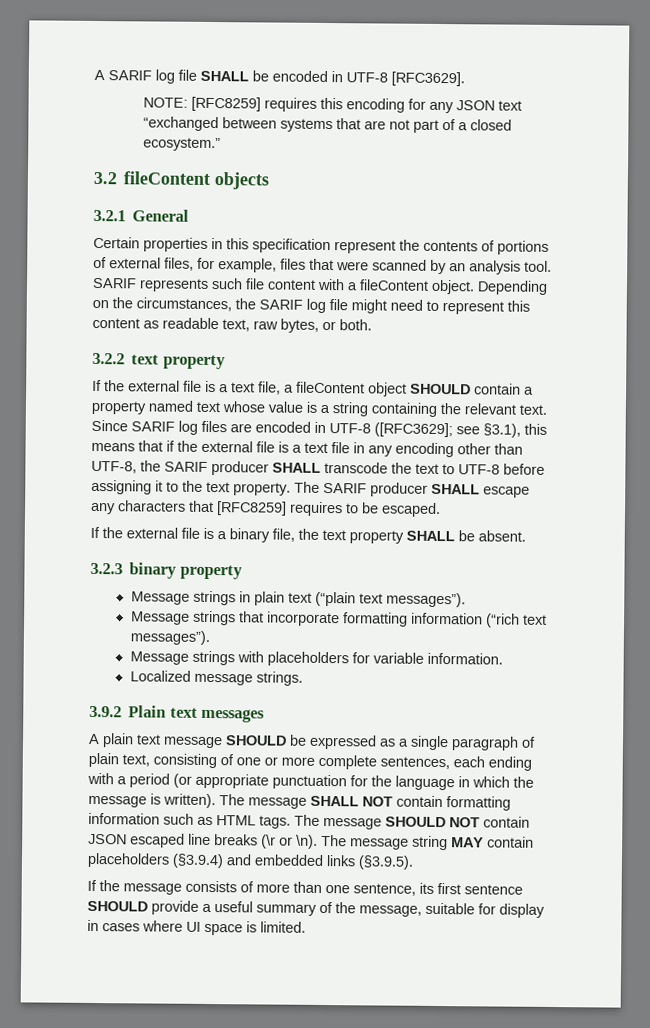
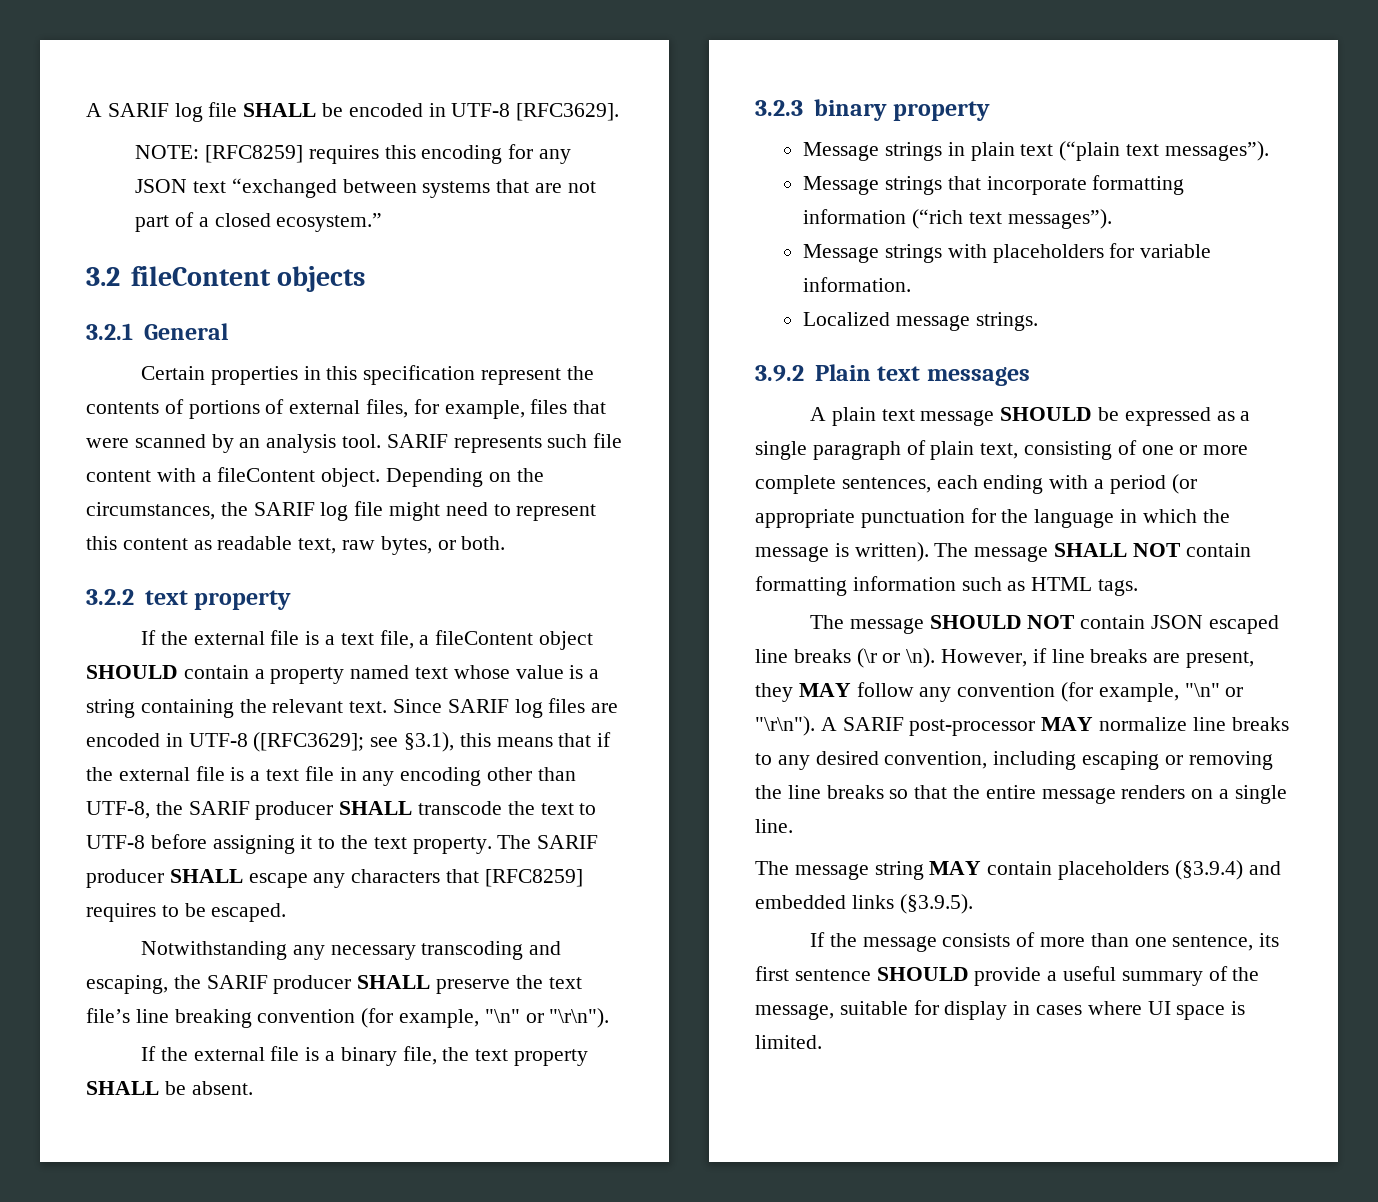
(441, 510) none -> [140,941,562,960] [86,975,582,994] [86,1008,610,1028] // Notwithstanding any necessary transcoding and escaping, the SARIF producer SHALL preserve the text file’s line breaking convention (for example, "\n" or "\r\n").
(291, 822) none -> (1139, 587) //
(318, 841) none -> [941,648,1255,668] [755,682,1244,702] [755,716,1289,736] [755,751,1273,770] [755,785,1287,804] [755,819,793,833] However, if line breaks are present, they MAY follow any convention (for example, "\n" or "\r\n"). A SARIF post-processor MAY normalize line breaks to any desired convention, including escaping or removing the line breaks so that the entire message renders on a single line. //

